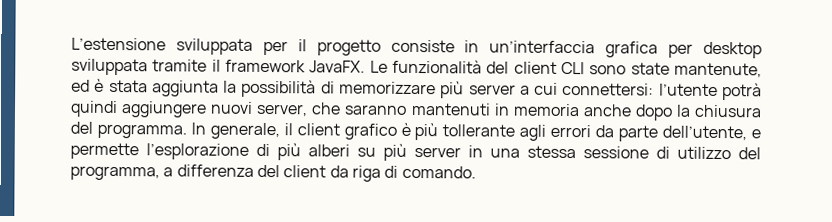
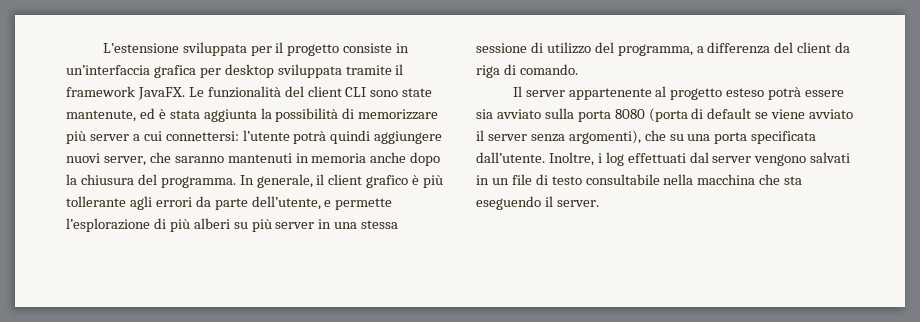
(476, 172) none -> [512,86,845,100] [476,108,854,122] [476,130,817,144] [476,152,851,166] [476,174,803,185] [476,196,599,210] // Il server appartenente al progetto esteso potrà essere sia avviato sulla porta 8080 (porta di default se viene avviato il server senza argomenti), che su una porta specificata dall’utente. Inoltre, i log effettuati dal server vengono salvati in un file di testo consultabile nella macchina che sta eseguendo il server.

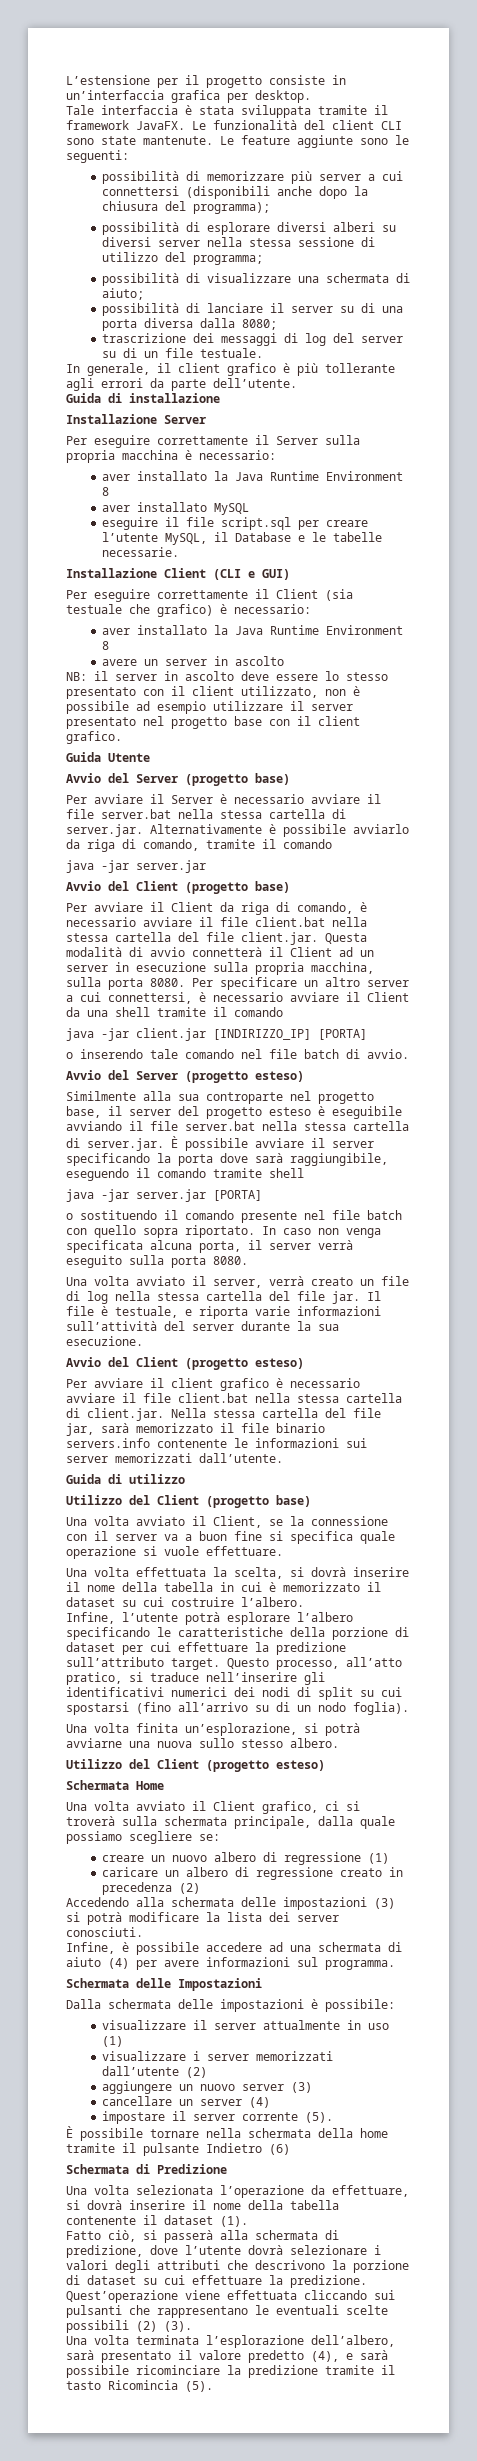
[182,42,247,56] sviluppata -> (150, 80) none
[224,64,274,78] desktop -> [255,90,311,103] [66,105,234,115] desktop. // Tale interfaccia è stata
[66,108,272,122] mantenute, ed è stata aggiunta la -> [143,135,409,148] [66,150,129,163] mantenute. Le feature aggiunte sono le seguenti: //
[165,130,443,144] [66,152,367,166] connettersi: l’utente potrà quindi aggiungere nuovi server, che saranno mantenuti in memoria -> [101,186,270,199] connettersi (disponibili
[160,176,236,188] programma. -> [192,202,270,214] [101,222,396,235] [101,237,375,247] [101,252,263,265] [101,273,410,286] [101,288,144,300] [101,303,403,316] [101,318,277,331] [101,333,403,346] [101,348,263,358] programma); // possibilità di esplorare diversi alberi su diversi server nella stessa sessione di utilizzo del programma; // possibilità di visualizzare una schermata di aiuto; // possibilità di lanciare il server su di una porta diversa dalla 8080; // trascrizione dei messaggi di log del server su di un file testuale. //
[251,196,393,210] [66,218,399,232] [476,42,851,56] [476,64,578,78] [512,86,845,100] [476,108,854,122] [476,130,817,144] [476,152,851,166] [476,174,803,185] [476,196,599,210] dell’utente, e permette l’esplorazione di più alberi su più server in una stessa sessione di utilizzo del programma, a differenza del client da riga di comando. // Il server appartenente al progetto esteso potrà essere sia avviato sulla porta 8080 (porta di default se viene avviato il server senza argomenti), che su una porta specificata dall’utente. Inoltre, i log effettuati dal server vengono salvati in un file di testo consultabile nella macchina che sta eseguendo il server. -> [213,378,297,388] [66,393,220,403] [66,414,206,424] [66,435,360,448] [66,450,276,463] [101,471,403,481] [101,487,109,496] [101,502,249,515] [101,517,368,530] [101,532,382,545] [101,547,179,557] [66,568,290,580] [66,589,353,602] [66,604,311,617] [101,625,403,635] [101,641,109,650] [101,656,284,666] [66,671,388,681] [66,686,360,699] [66,701,353,714] [66,716,360,729] [66,731,122,744] [66,752,150,762] [66,773,290,786] [66,794,381,804] [66,809,346,819] [66,824,409,837] [66,839,332,852] [66,860,206,873] [66,881,290,894] [66,902,367,915] [66,917,367,927] [66,932,367,945] [66,947,374,957] [66,962,374,975] [66,977,409,990] [66,992,409,1004] [66,1007,283,1017] [66,1028,367,1041] [66,1049,409,1059] [66,1070,304,1083] [66,1091,374,1104] [66,1106,402,1119] [66,1121,409,1131] [66,1136,374,1151] [66,1153,388,1166] [66,1168,304,1181] [66,1189,262,1202] [66,1210,402,1223] [66,1225,381,1238] [66,1240,353,1253] [66,1255,248,1268] [66,1276,409,1288] [66,1291,381,1304] [66,1306,381,1319] [66,1321,339,1331] [66,1336,143,1346] [66,1357,304,1370] [66,1378,360,1391] [66,1393,402,1403] [66,1408,381,1421] [66,1423,325,1436] [66,1438,367,1448] [66,1453,283,1463] [66,1474,185,1484] [66,1495,311,1508] [66,1516,388,1528] [66,1531,395,1544] [66,1546,283,1559] [66,1567,409,1579] [66,1582,381,1592] [66,1597,304,1607] [66,1612,353,1625] [66,1627,409,1640] [66,1642,346,1655] [66,1657,402,1670] [66,1672,325,1685] [66,1687,402,1700] [66,1702,409,1715] [66,1723,360,1736] [66,1738,339,1748] [66,1759,325,1772] [66,1780,164,1790] [66,1801,360,1814] [66,1816,395,1829] [66,1831,220,1844] [101,1852,389,1865] [101,1867,403,1880] [101,1882,200,1895] [66,1897,395,1910] [66,1912,339,1925] [66,1927,143,1937] [66,1942,402,1955] [66,1957,395,1970] [66,1978,262,1991] [66,1999,395,2012] [101,2020,389,2030] [101,2036,123,2047] [101,2051,333,2061] [101,2066,207,2078] [101,2081,312,2094] [101,2096,270,2108] [101,2111,333,2124] [66,2126,388,2141] [66,2143,290,2156] [66,2164,227,2174] [66,2185,409,2198] [66,2200,339,2210] [66,2215,248,2227] [66,2230,339,2243] [66,2245,381,2258] [66,2260,409,2273] [66,2275,367,2288] [66,2290,395,2303] [66,2305,388,2318] [66,2320,192,2333] [66,2335,395,2348] [66,2350,388,2363] [66,2365,395,2378] [66,2380,213,2392] dell’utente. // Guida di installazione // Installazione Server // Per eseguire correttamente il Server sulla propria macchina è necessario: // aver installato la Java Runtime Environment 8 // aver installato MySQL // eseguire il file script.sql per creare l’utente MySQL, il Database e le tabelle necessarie. // Installazione Client (CLI e GUI) // Per eseguire correttamente il Client (sia testuale che grafico) è necessario: // aver installato la Java Runtime Environment 8 // avere un server in ascolto // NB: il server in ascolto deve essere lo stesso presentato con il client utilizzato, non è possibile ad esempio utilizzare il server presentato nel progetto base con il client grafico. // Guida Utente // Avvio del Server (progetto base) // Per avviare il Server è necessario avviare il file server.bat nella stessa cartella di server.jar. Alternativamente è possibile avviarlo da riga di comando, tramite il comando // java -jar server.jar // Avvio del Client (progetto base) // Per avviare il Client da riga di comando, è necessario avviare il file client.bat nella stessa cartella del file client.jar. Questa modalità di avvio connetterà il Client ad un server in esecuzione sulla propria macchina, sulla porta 8080. Per specificare un altro server a cui connettersi, è necessario avviare il Client da una shell tramite il comando // java -jar client.jar [INDIRIZZO_IP] [PORTA] // o inserendo tale comando nel file batch di avvio. // Avvio del Server (progetto esteso) // Similmente alla sua controparte nel progetto base, il server del progetto esteso è eseguibile avviando il file server.bat nella stessa cartella di server.jar. È possibile avviare il server specificando la porta dove sarà raggiungibile, eseguendo il comando tramite shell // java -jar server.jar [PORTA] // o sostituendo il comando presente nel file batch con quello sopra riportato. In caso non venga specificata alcuna porta, il server verrà eseguito sulla porta 8080. // Una volta avviato il server, verrà creato un file di log nella stessa cartella del file jar. Il file è testuale, e riporta varie informazioni sull’attività del server durante la sua esecuzione. // Avvio del Client (progetto esteso) // Per avviare il client grafico è necessario avviare il file client.bat nella stessa cartella di client.jar. Nella stessa cartella del file jar, sarà memorizzato il file binario servers.info contenente le informazioni sui server memorizzati dall’utente. // Guida di utilizzo // Utilizzo del Client (progetto base) // Una volta avviato il Client, se la connessione con il server va a buon fine si specifica quale operazione si vuole effettuare. // Una volta effettuata la scelta, si dovrà inserire il nome della tabella in cui è memorizzato il dataset su cui costruire l’albero. // Infine, l’utente potrà esplorare l’albero specificando le caratteristiche della porzione di dataset per cui effettuare la predizione sull’attributo target. Questo processo, all’atto pratico, si traduce nell’inserire gli identificativi numerici dei nodi di split su cui spostarsi (fino all’arrivo su di un nodo foglia). // Una volta finita un’esplorazione, si potrà avviarne una nuova sullo stesso albero. // Utilizzo del Client (progetto esteso) // Schermata Home // Una volta avviato il Client grafico, ci si troverà sulla schermata principale, dalla quale possiamo scegliere se: // creare un nuovo albero di regressione (1) // caricare un albero di regressione creato in precedenza (2) // Accedendo alla schermata delle impostazioni (3) si potrà modificare la lista dei server conosciuti. // Infine, è possibile accedere ad una schermata di aiuto (4) per avere informazioni sul programma. // Schermata delle Impostazioni // Dalla schermata delle impostazioni è possibile: // visualizzare il server attualmente in uso (1) // visualizzare i server memorizzati dall’utente (2) // aggiungere un nuovo server (3) // cancellare un server (4) // impostare il server corrente (5). // È possibile tornare nella schermata della home tramite il pulsante Indietro (6) // Schermata di Predizione // Una volta selezionata l’operazione da effettuare, si dovrà inserire il nome della tabella contenente il dataset (1). // Fatto ciò, si passerà alla schermata di predizione, dove l’utente dovrà selezionare i valori degli attributi che descrivono la porzione di dataset su cui effettuare la predizione. Quest’operazione viene effettuata cliccando sui pulsanti che rappresentano le eventuali scelte possibili (2) (3). // Una volta terminata l’esplorazione dell’albero, sarà presentato il valore predetto (4), e sarà possibile ricominciare la predizione tramite il tasto Ricomincia (5).

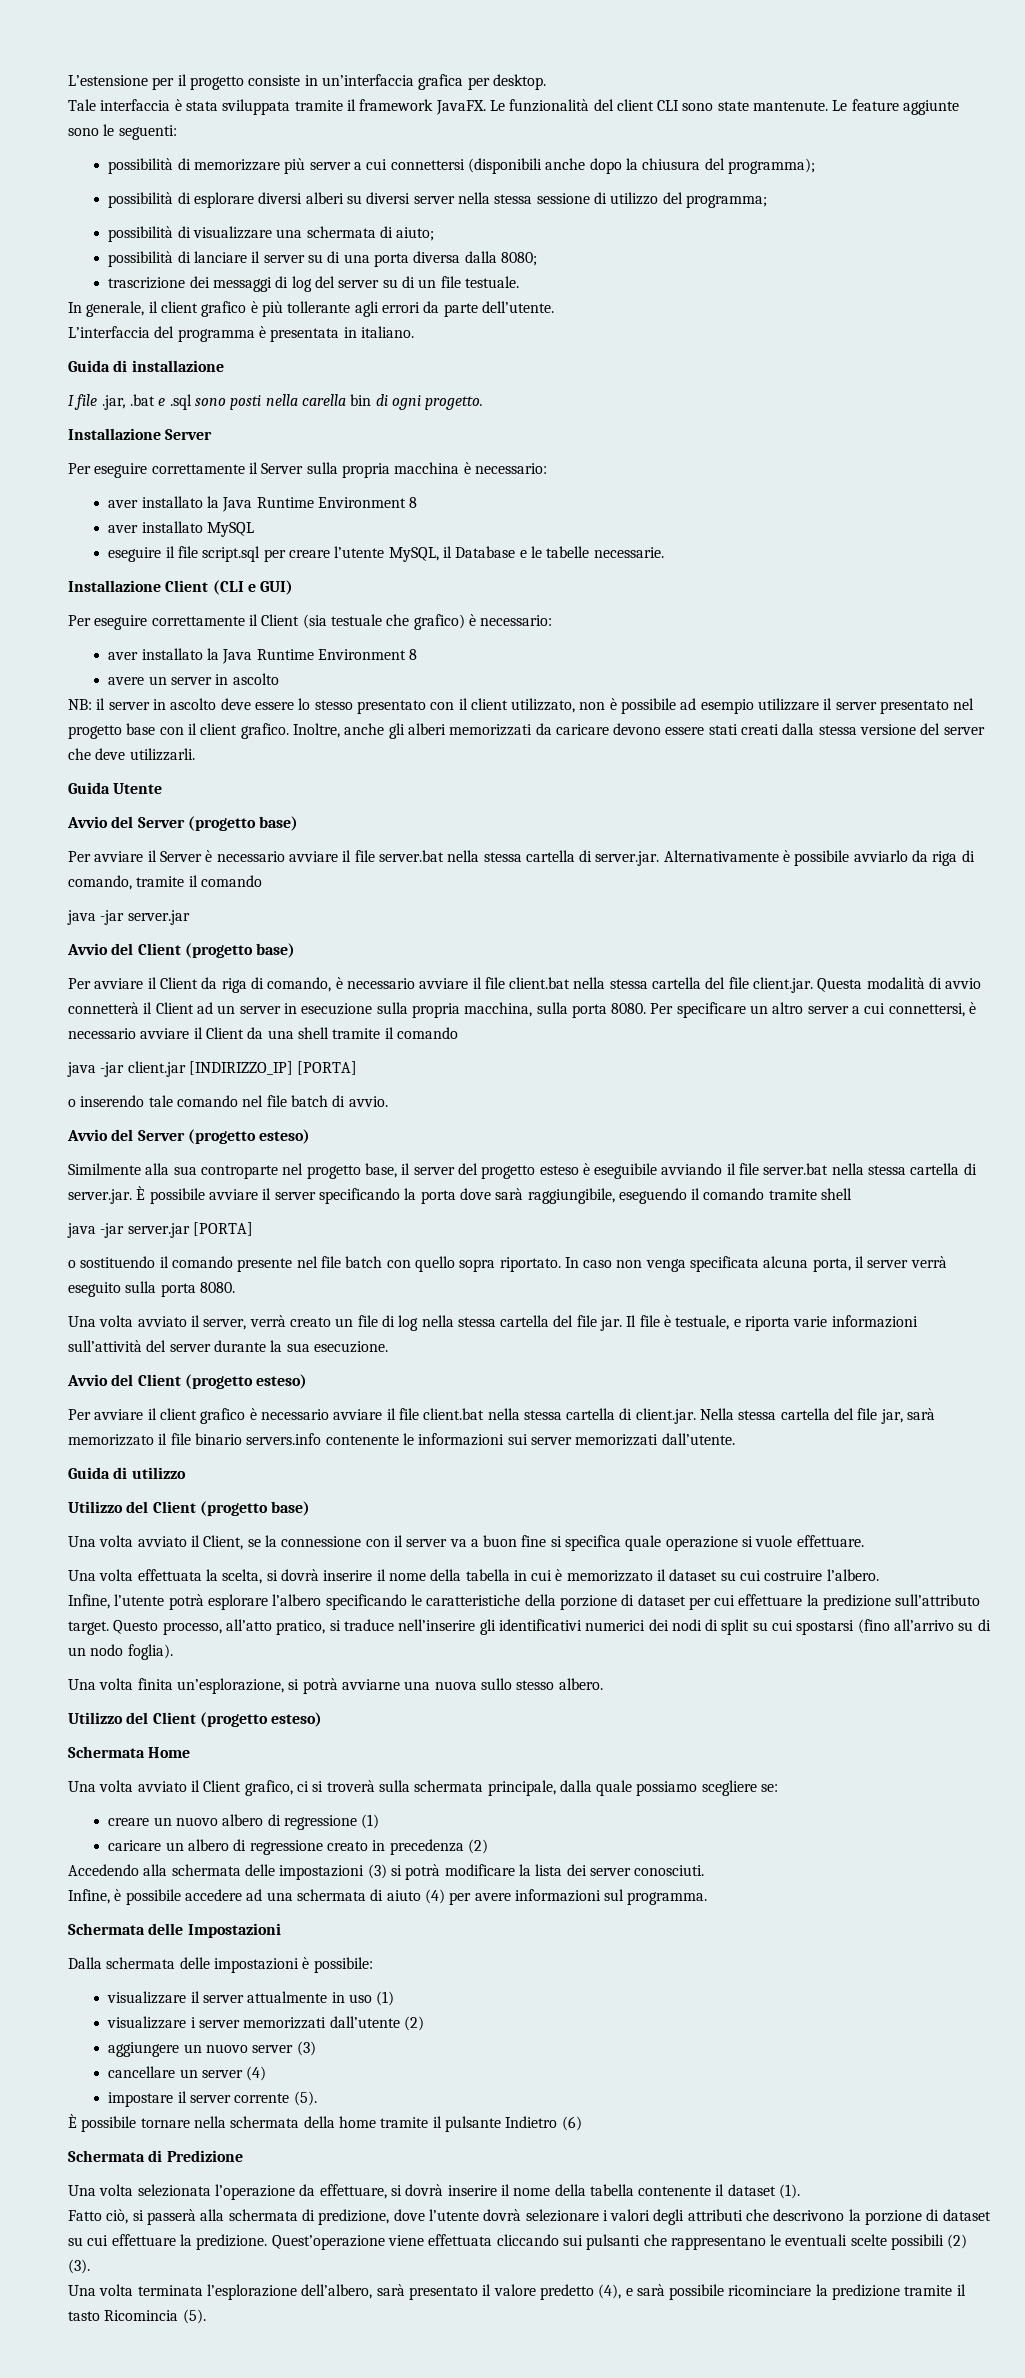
[66,393,220,403] Guida di installazione -> [68,326,414,342] [68,360,224,372] [68,394,484,410] L’interfaccia del programma è presentata in italiano. // Guida di installazione // I file .jar, .bat e .sql sono posti nella carella bin di ogni progetto.
(122, 737) none -> [292,723,985,739] [68,748,195,761] Inoltre, anche gli alberi memorizzati da caricare devono essere stati creati dalla stessa versione del server che deve utilizzarli.

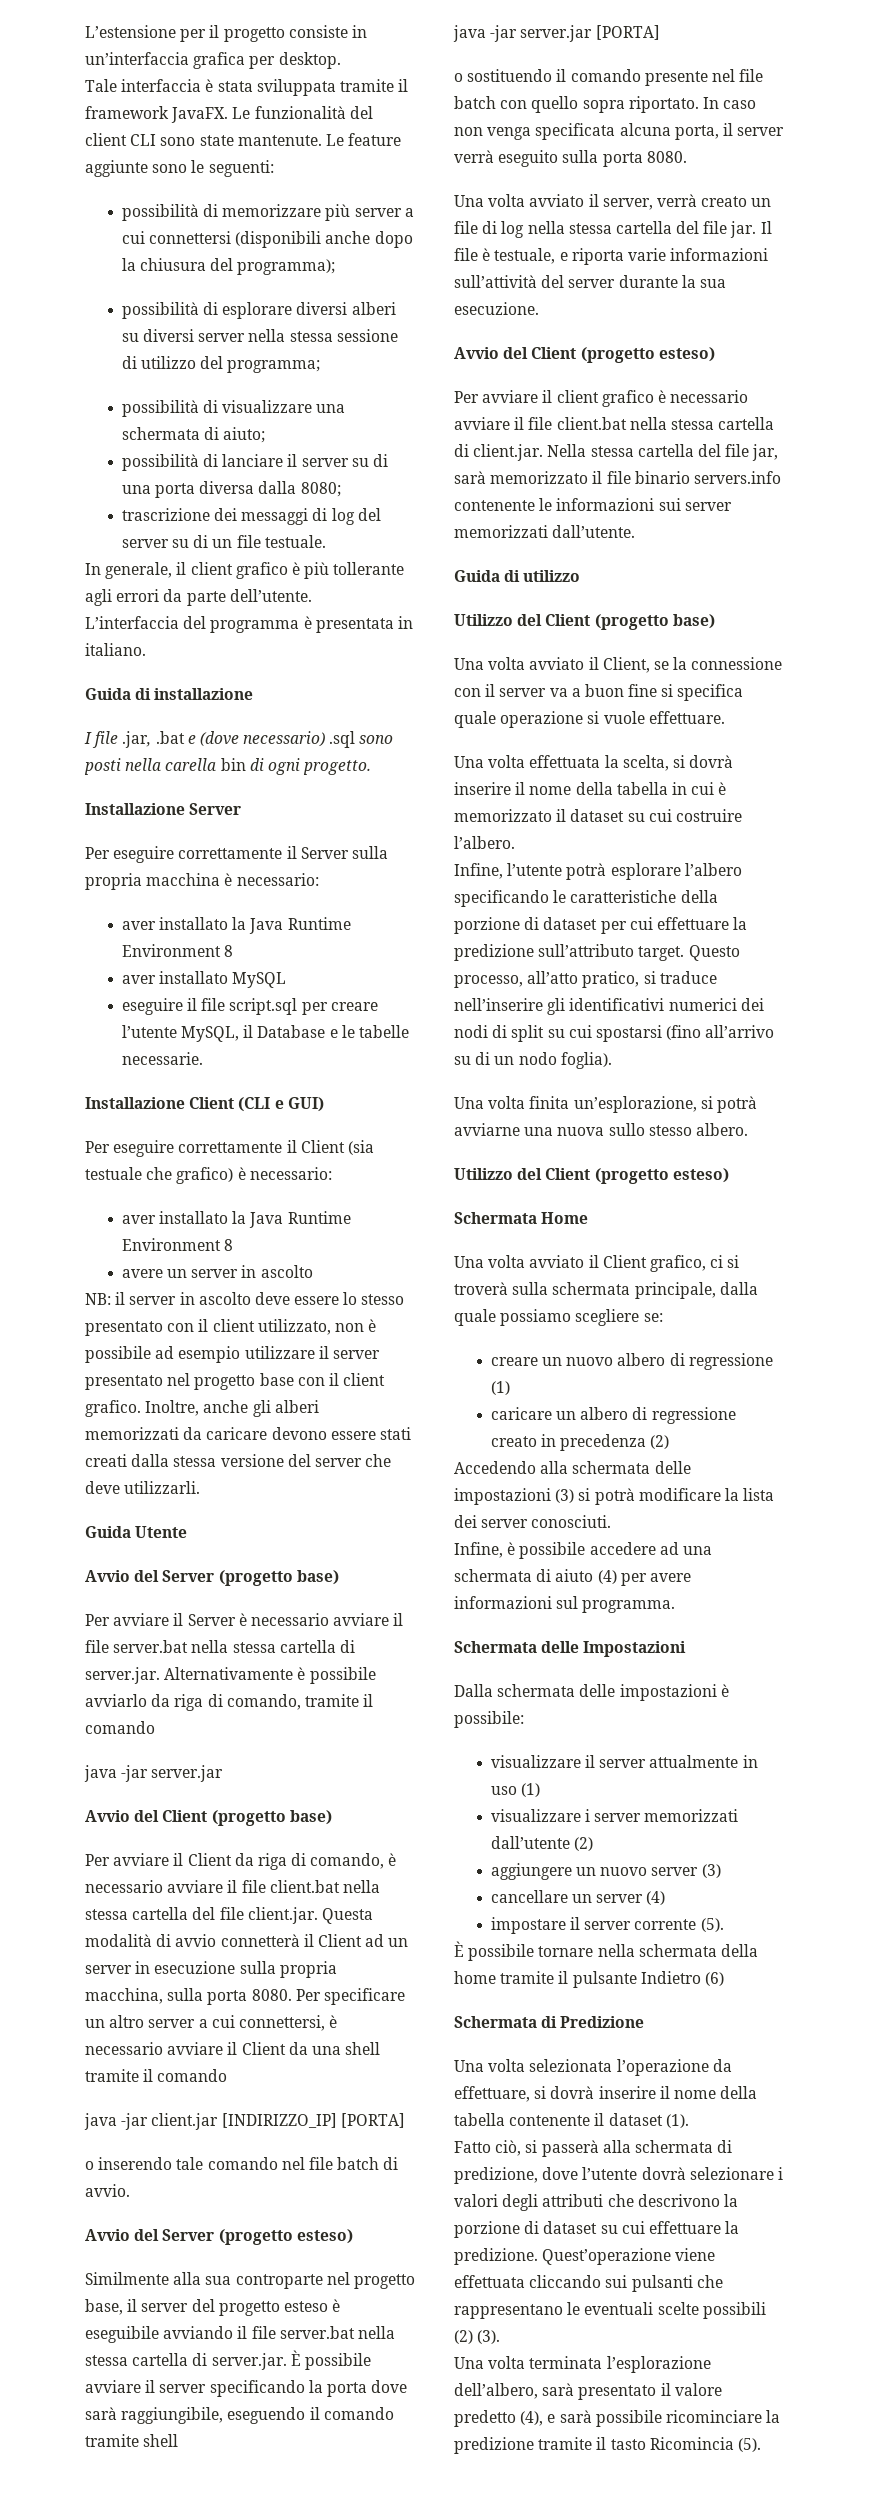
(166, 402) none -> [199,731,326,747] (dove necessario)

